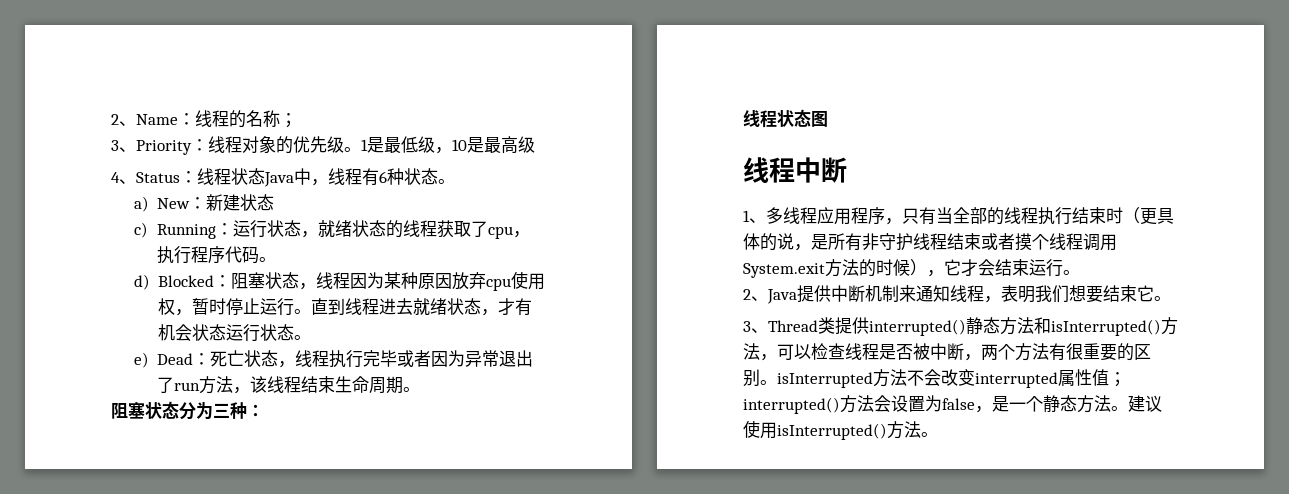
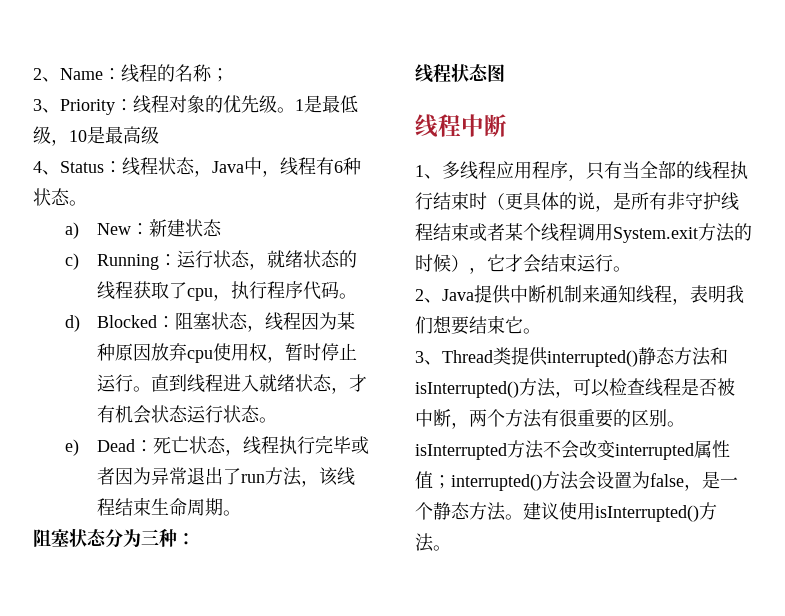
(265, 176) none -> [194,170,212,177] ，
[396,298,414,315] 去 -> [240,374,259,392] 入
[1015,233,1032,251] 摸 -> [505,223,523,241] 某

